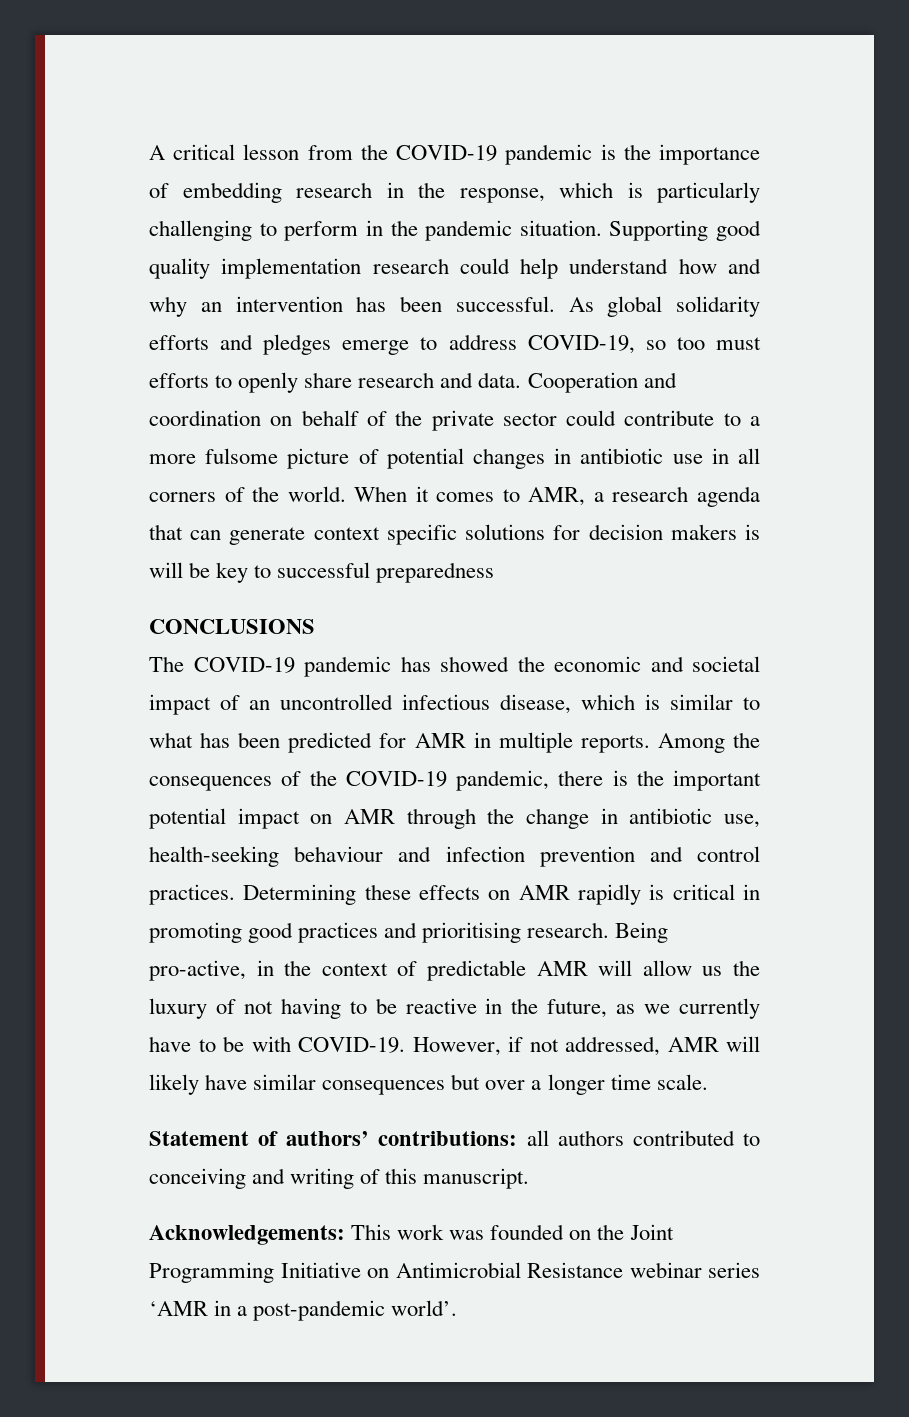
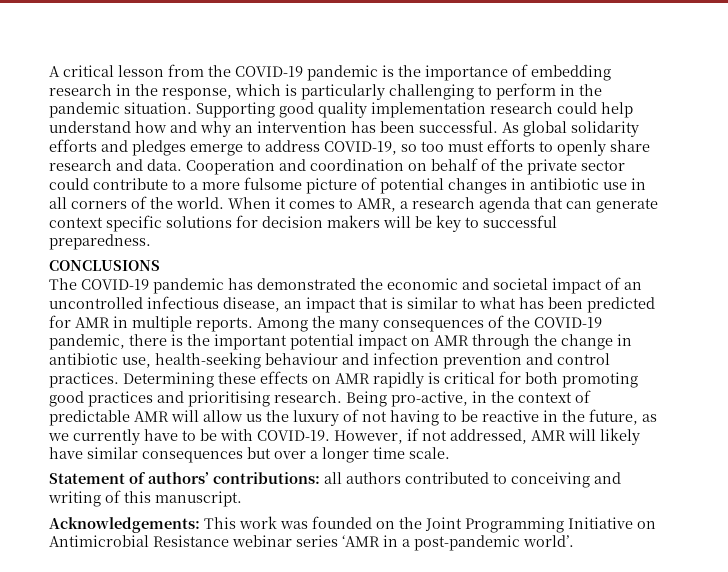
[744,524,760,540] is -> (380, 221) none
[376,562,495,583] preparedness -> [49,234,151,250] preparedness.
[440,656,509,672] showed -> [257,278,356,290] demonstrated
[581,694,635,710] which -> [284,297,388,313] an impact that
(761, 740) none -> [339,320,379,332] many
[743,884,760,900] in -> [499,371,558,384] for both

